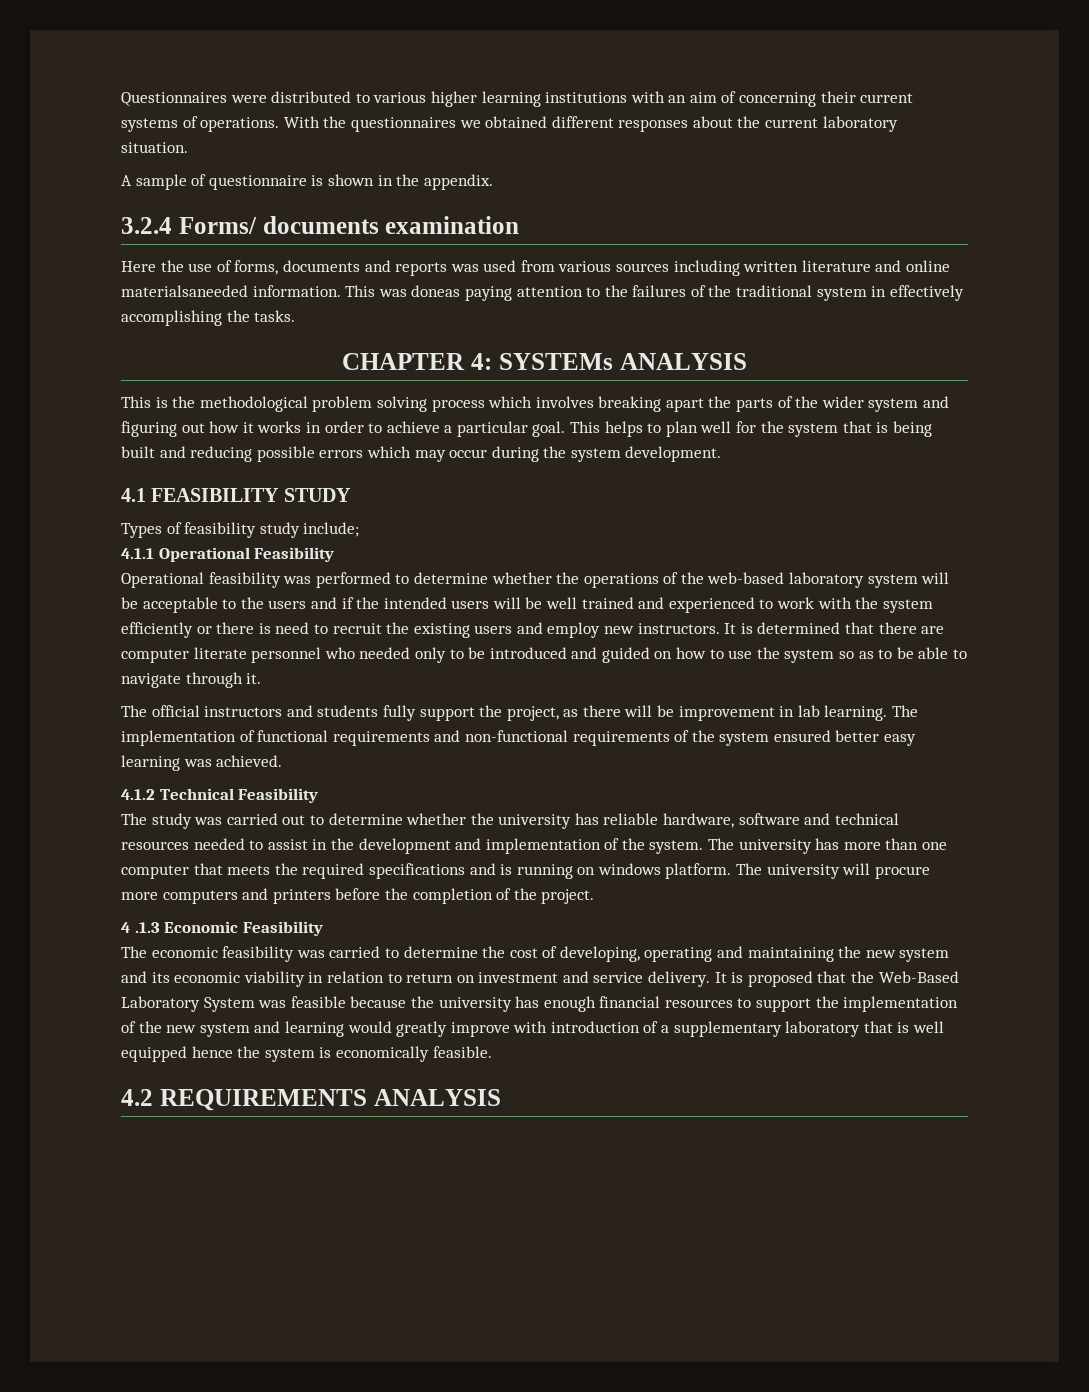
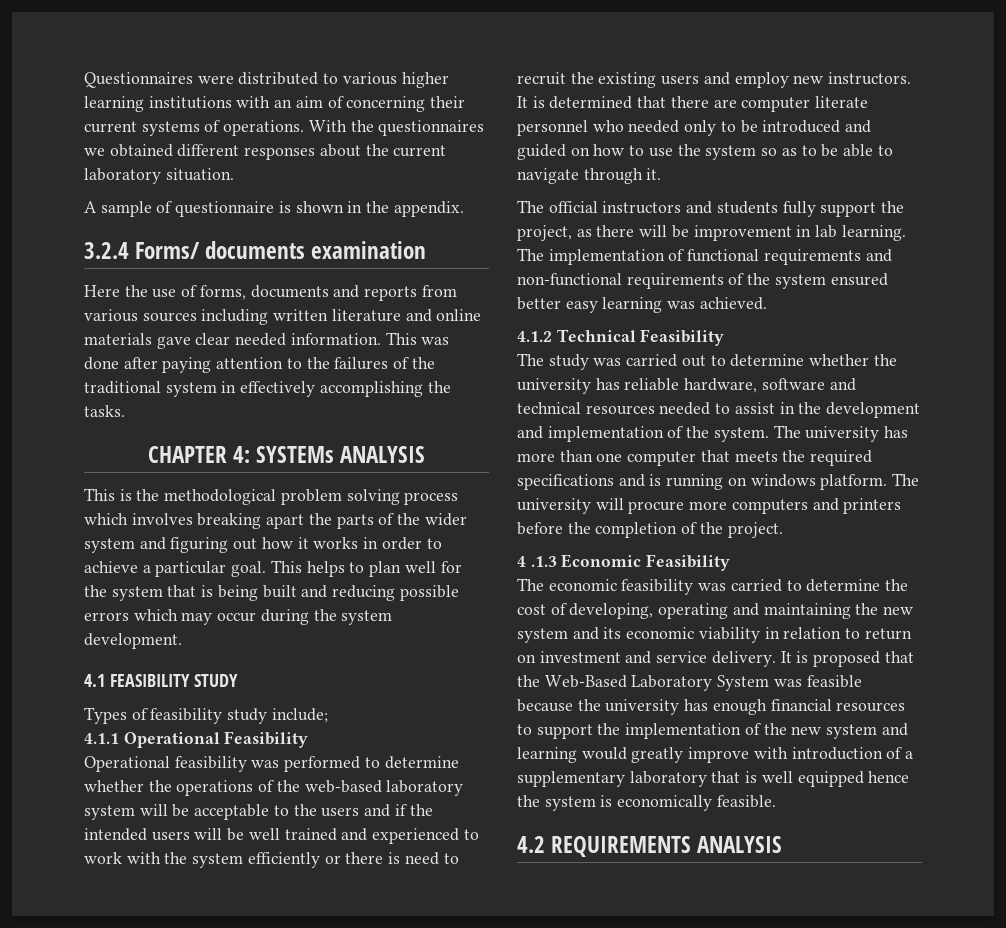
[450,260,517,272] was used -> (418, 293) none
[121,285,248,297] materialsaneeded -> [84,333,287,349] materials gave clear needed
[411,285,461,297] doneas -> [84,357,158,370] done after

